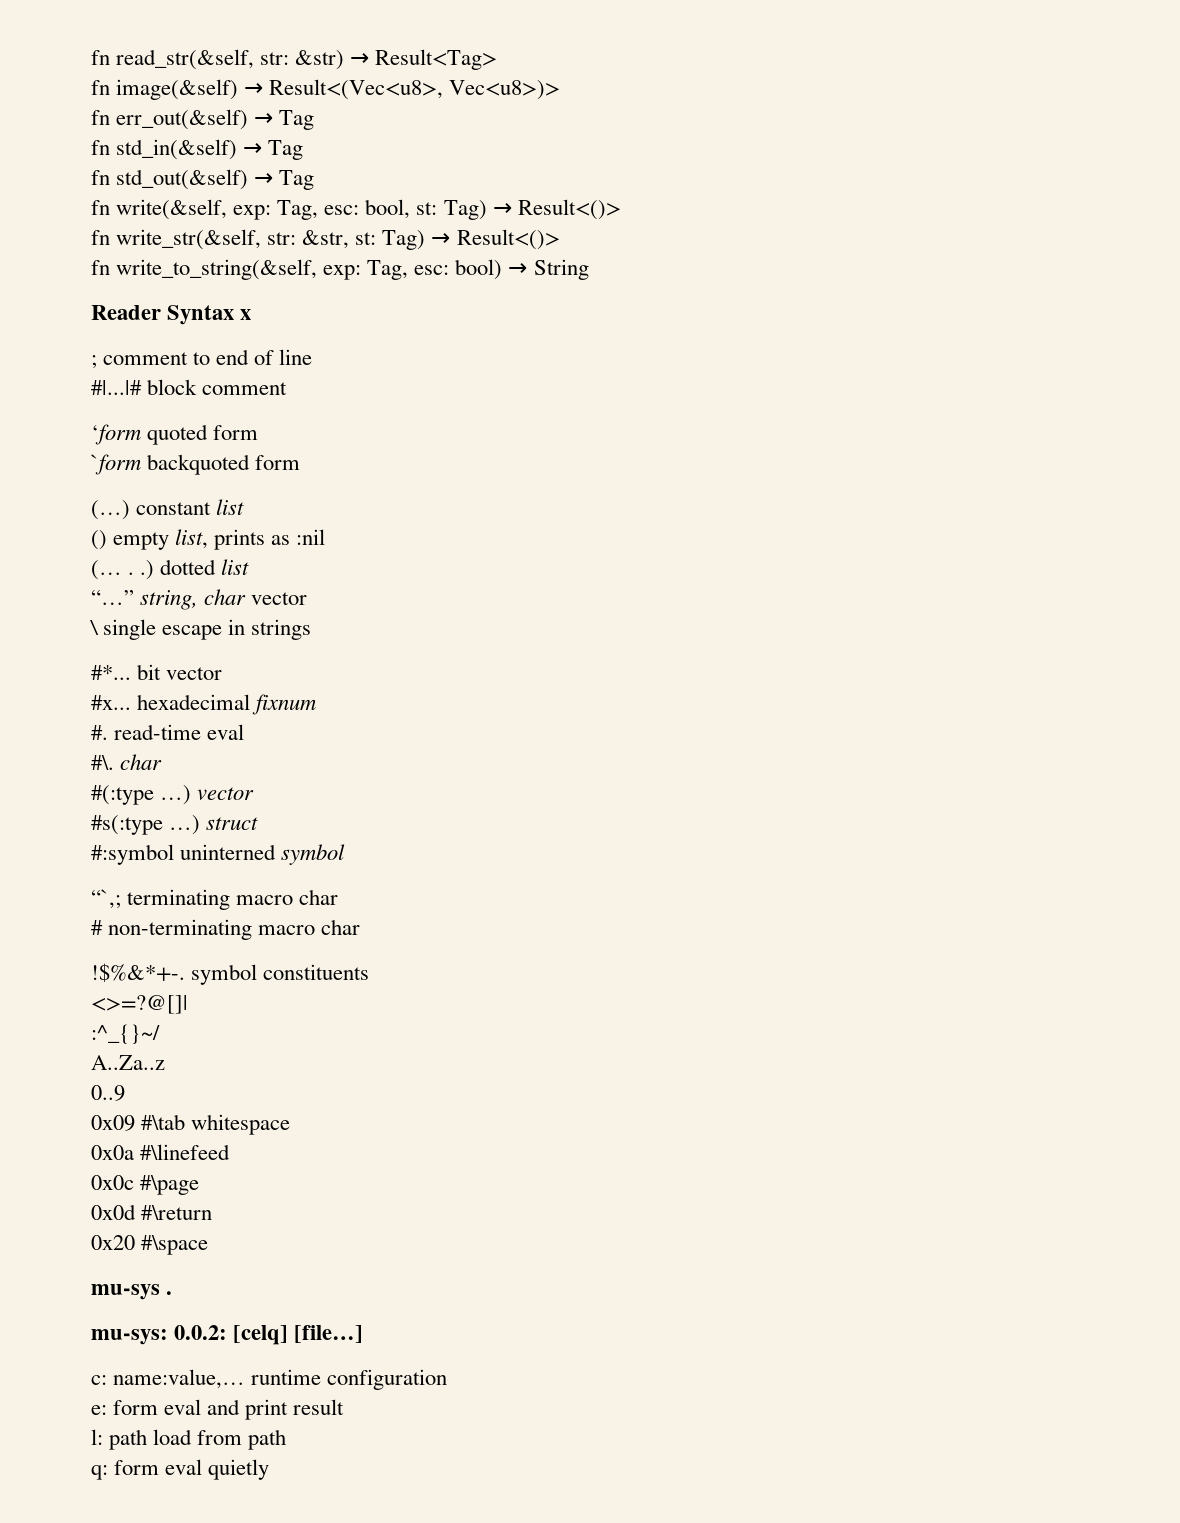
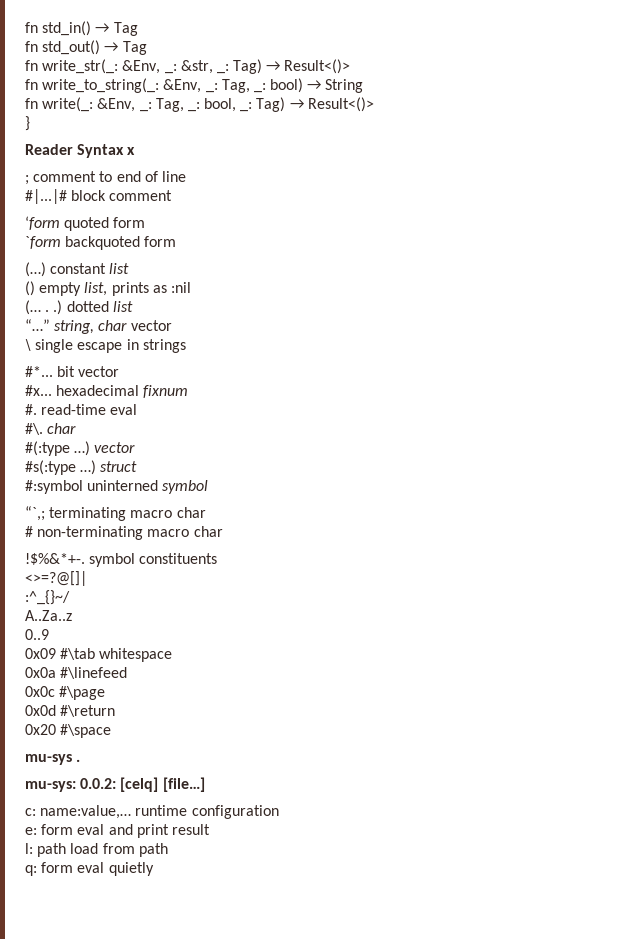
[91,49,498,70] [91,79,561,100] [91,109,315,130] [91,139,304,160] [91,169,315,190] [91,199,621,220] [91,229,560,250] [91,259,589,280] fn read_str(&self, str: &str) → Result<Tag> // fn image(&self) → Result<(Vec<u8>, Vec<u8>)> // fn err_out(&self) → Tag // fn std_in(&self) → Tag // fn std_out(&self) → Tag // fn write(&self, exp: Tag, esc: bool, st: Tag) → Result<()> // fn write_str(&self, str: &str, st: Tag) → Result<()> // fn write_to_string(&self, exp: Tag, esc: bool) → String -> [25,21,138,36] [25,40,147,55] [25,59,351,74] [25,78,364,93] [25,97,374,112] [25,116,30,131] fn std_in() → Tag // fn std_out() → Tag // fn write_str(_: &Env, _: &str, _: Tag) → Result<()> // fn write_to_string(_: &Env, _: Tag, _: bool) → String // fn write(_: &Env, _: Tag, _: bool, _: Tag) → Result<()> // }

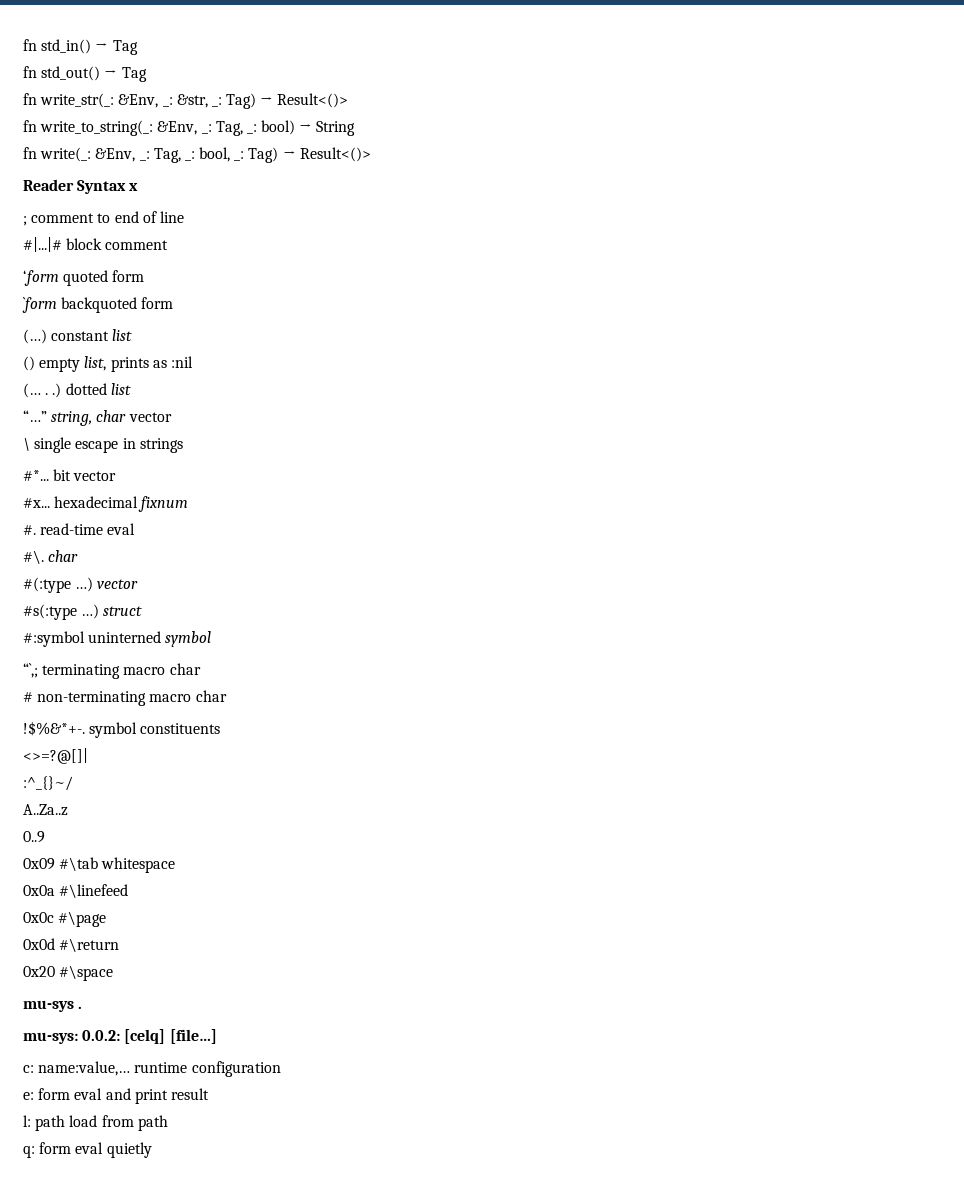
[25,116,30,131] // } -> (371, 154) none

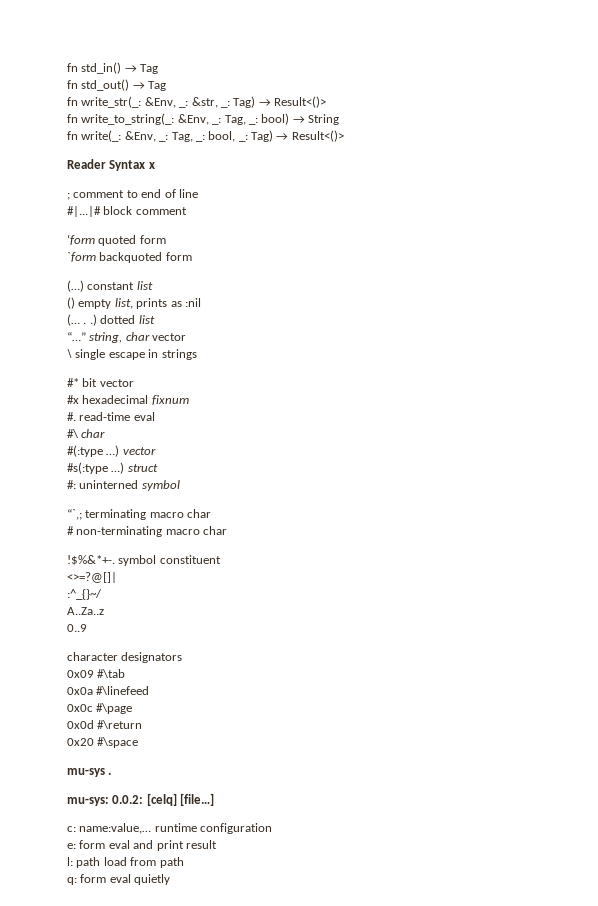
[23,470,49,481] #*... -> [67,378,79,387] #*
[23,498,50,508] #x... -> [67,395,79,404] #x
[23,550,44,564] #\. -> [67,429,79,438] #\
[23,631,85,647] #:symbol -> [67,480,76,489] #:
[140,723,221,734] constituents -> [159,555,221,564] constituent
(45, 837) none -> [67,652,183,663] // character designators
[101,857,176,873] whitespace -> (126, 673) none

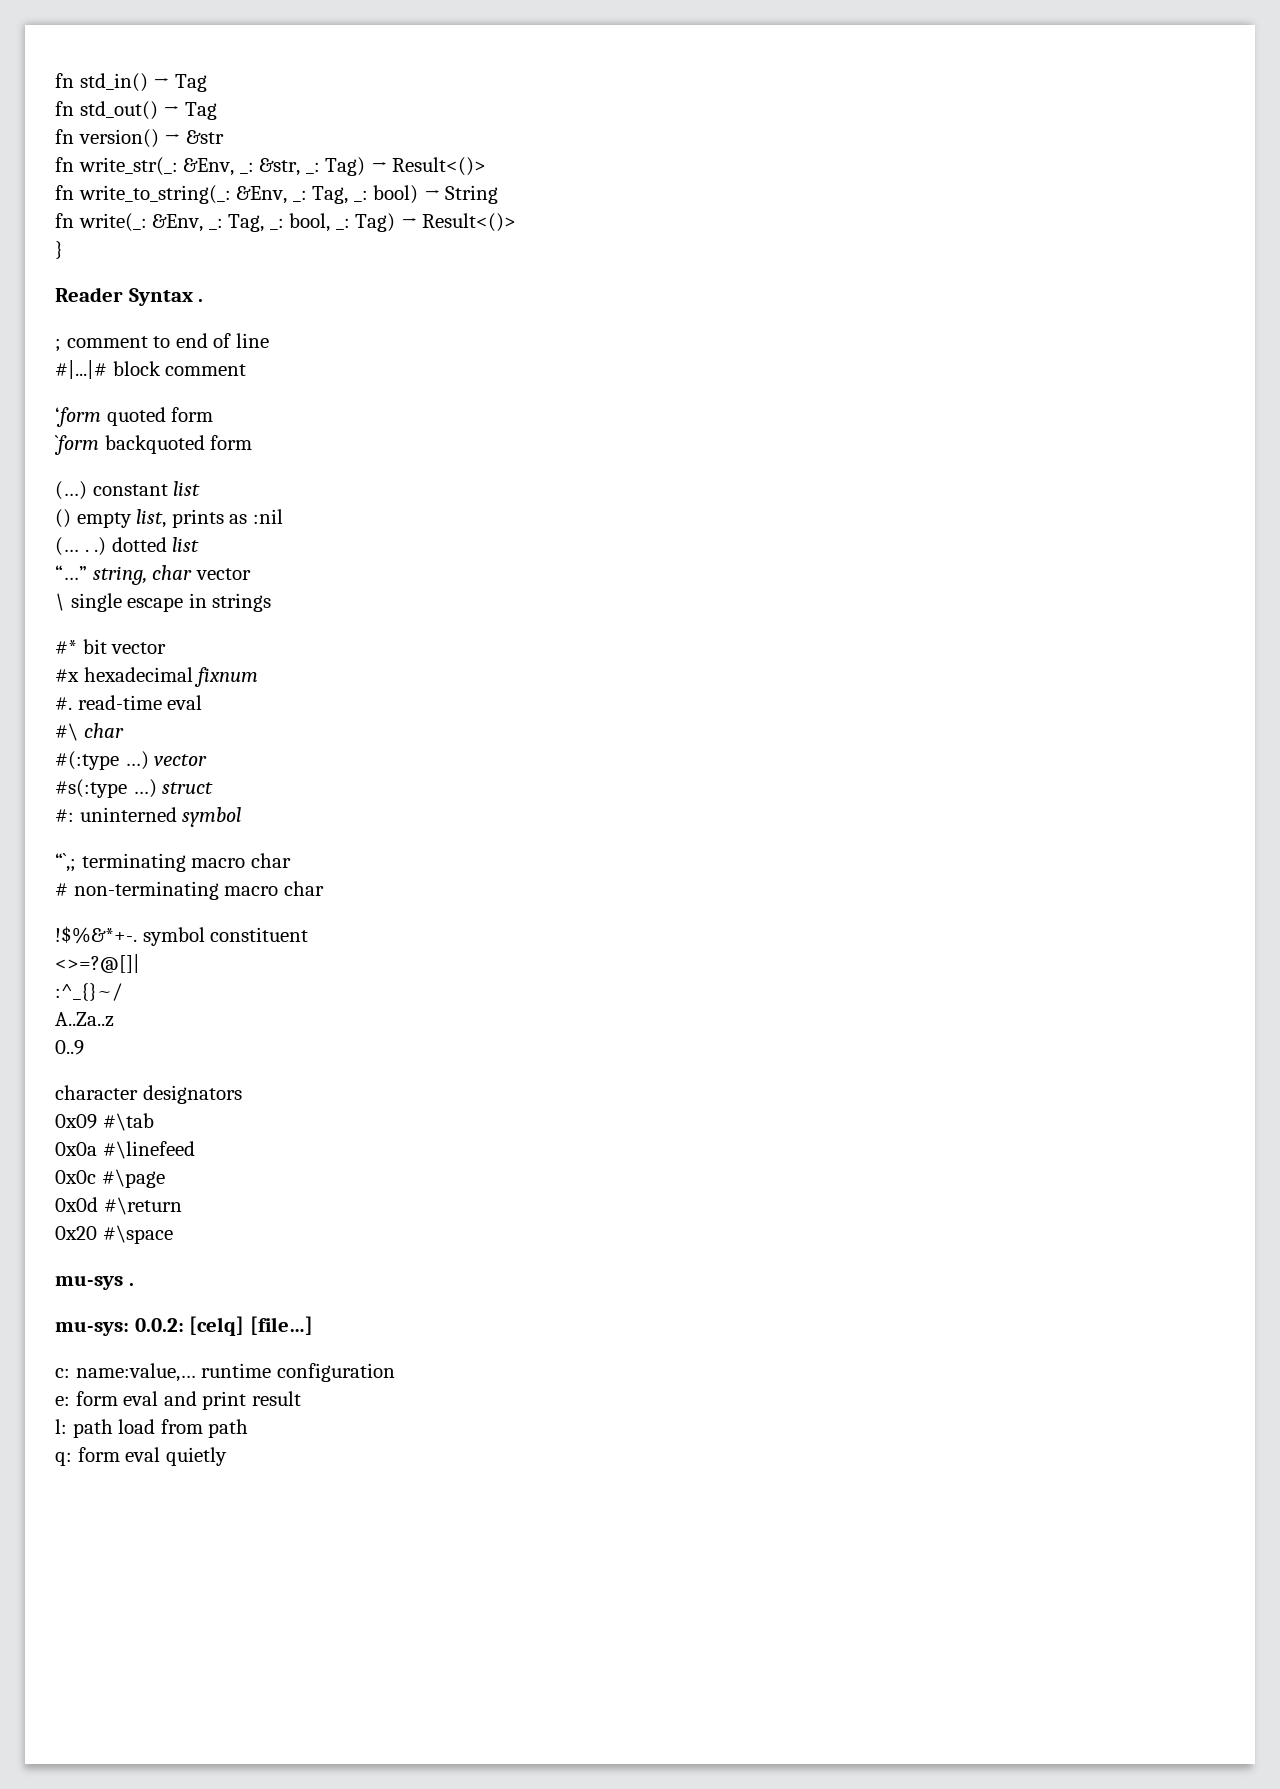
(167, 86) none -> [55,129,224,148] // fn version() → &str
(344, 136) none -> [55,241,63,259] // }
[148,162,155,169] x -> [198,299,204,302] .

